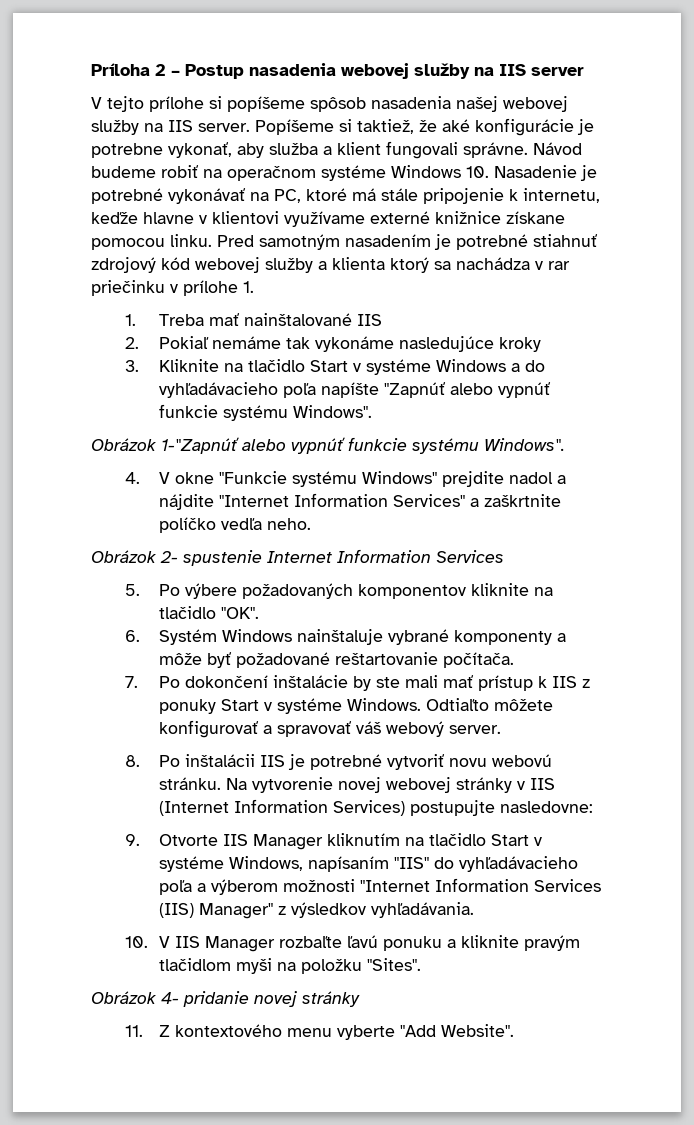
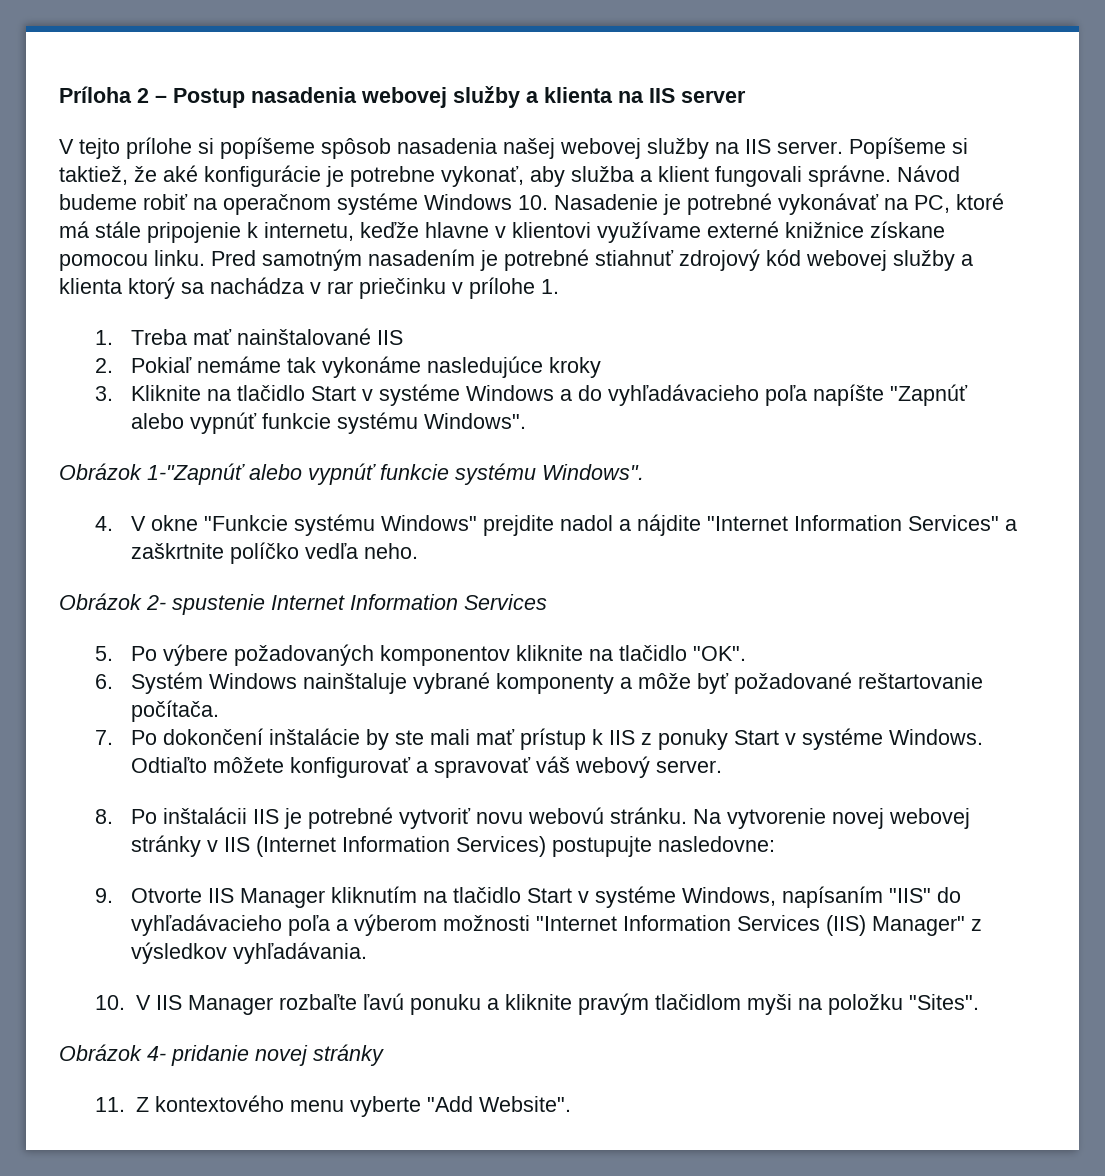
(470, 71) none -> [526,87,613,103] a klienta

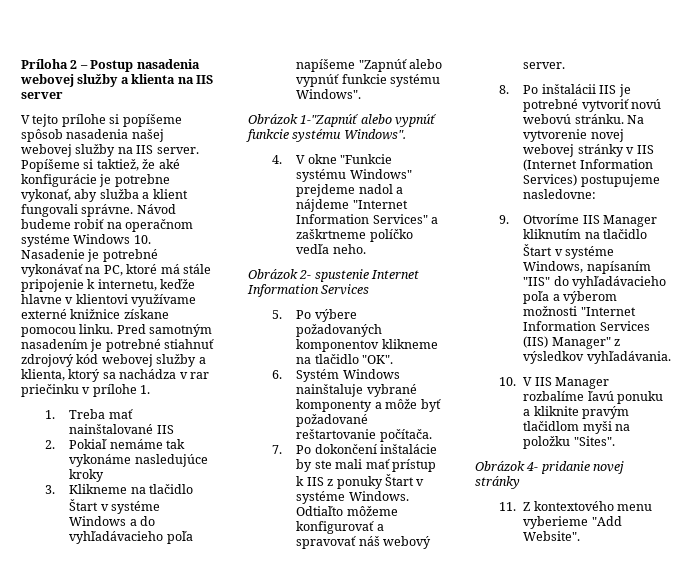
[59,278,122,294] klienta -> [21,369,65,381] klienta,
[131,385,357,401] Kliknite na tlačidlo Start -> [69,484,194,494] [69,499,99,511] Klikneme na tlačidlo Štart
[813,384,885,406] napíšte -> [296,59,356,72] napíšeme
[483,515,555,536] prejdite -> [296,184,356,197] prejdeme
[637,514,702,536] nájdite -> [296,199,350,212] nájdeme
[131,543,225,559] zaškrtnite -> [296,229,367,239] zaškrtneme
[516,645,584,661] kliknite -> [381,339,438,349] klikneme
[734,730,780,745] Start -> [384,474,414,486] Štart
[213,757,285,773] môžete -> [346,506,398,516] môžeme
[536,756,571,773] váš -> [358,536,380,546] náš
[476,812,524,824] novu -> [631,99,662,109] novú
[552,836,653,857] postupujte -> [580,174,660,187] postupujeme
[131,888,203,903] Otvorte -> [523,214,580,224] Otvoríme
[527,888,573,903] Start -> [523,244,553,256] Štart
[278,994,357,1010] rozbaľte -> [523,391,585,401] rozbalíme
[349,1096,421,1117] vyberte -> [523,516,589,529] vyberieme

